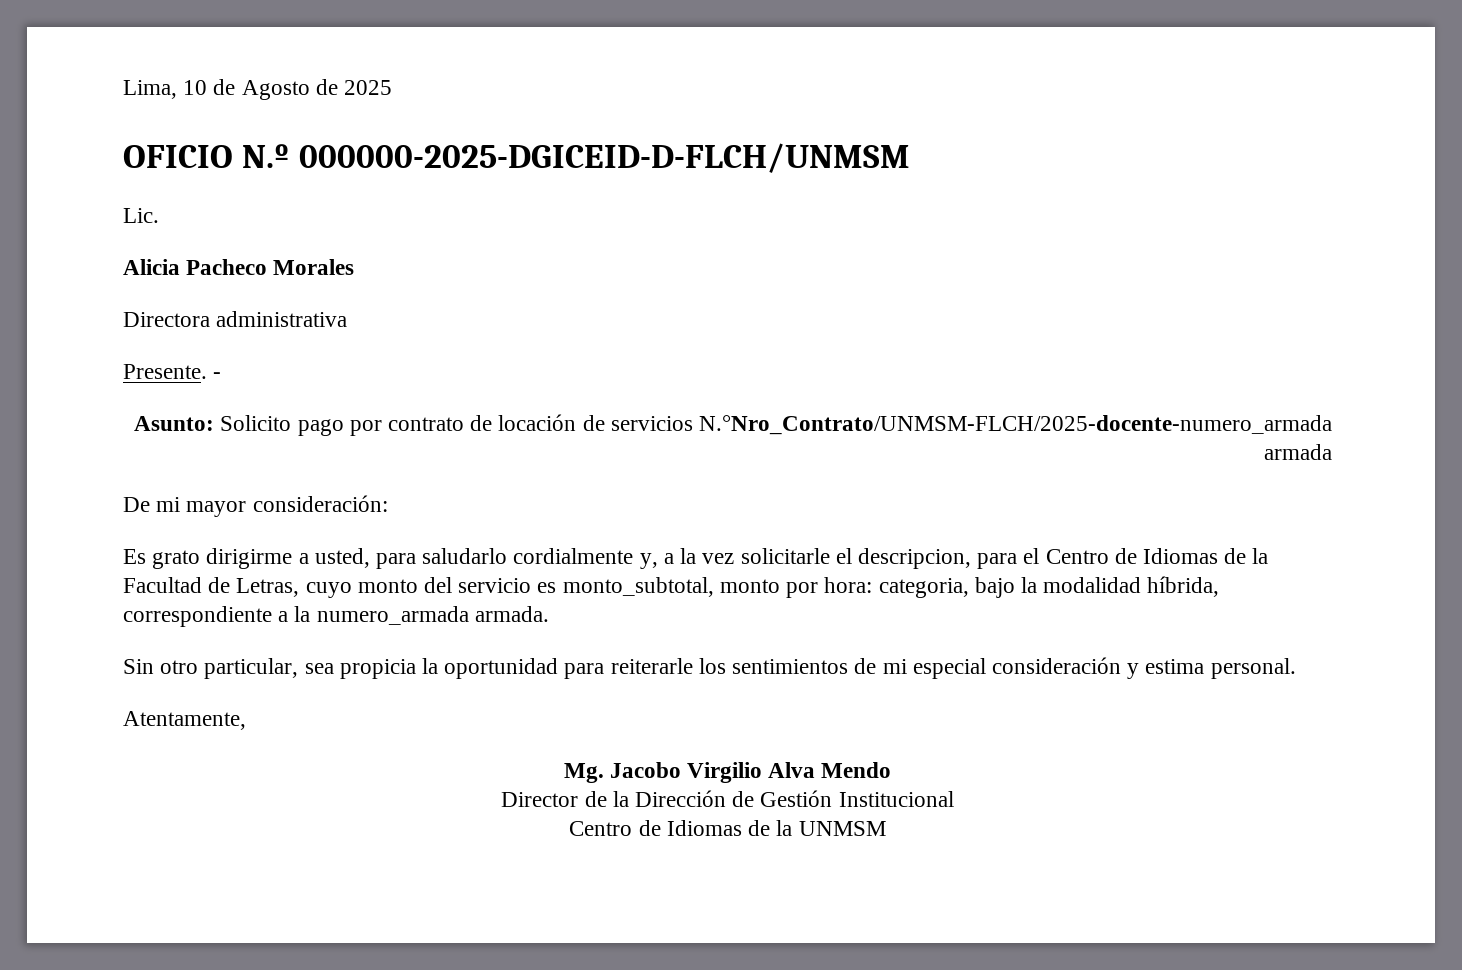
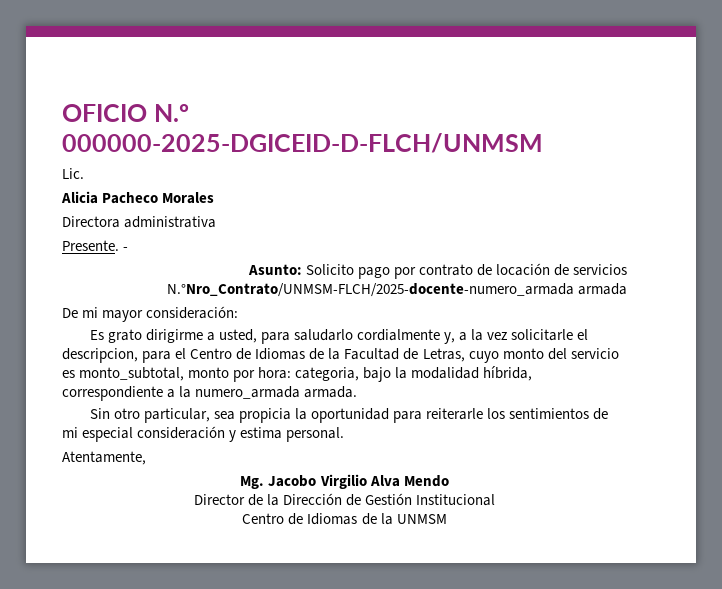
[123,79,393,100] Lima, 10 de Agosto de 2025 // -> (62, 113) none

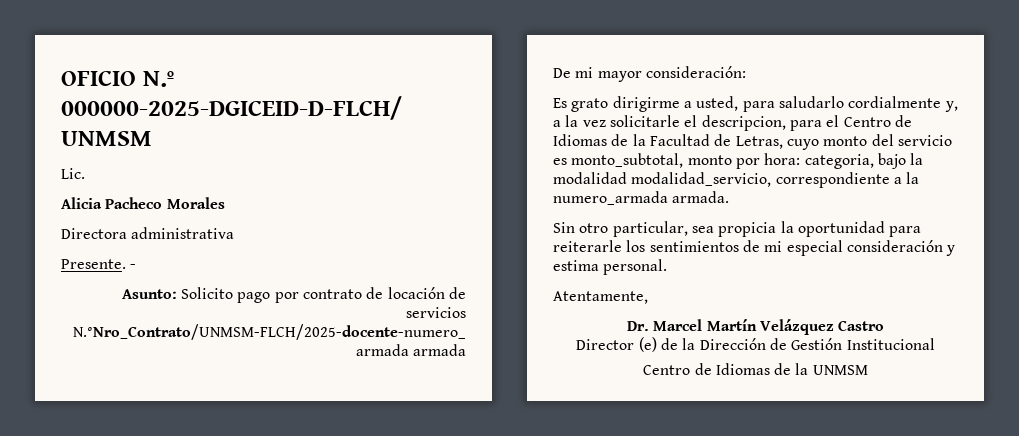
[483,366,533,381] híbrida, -> [631,172,772,187] modalidad_servicio,
[240,474,449,489] Mg. Jacobo Virgilio Alva Mendo -> [626,319,885,335] Dr. Marcel Martín Velázquez Castro
(245, 499) none -> [638,337,657,352] (e)

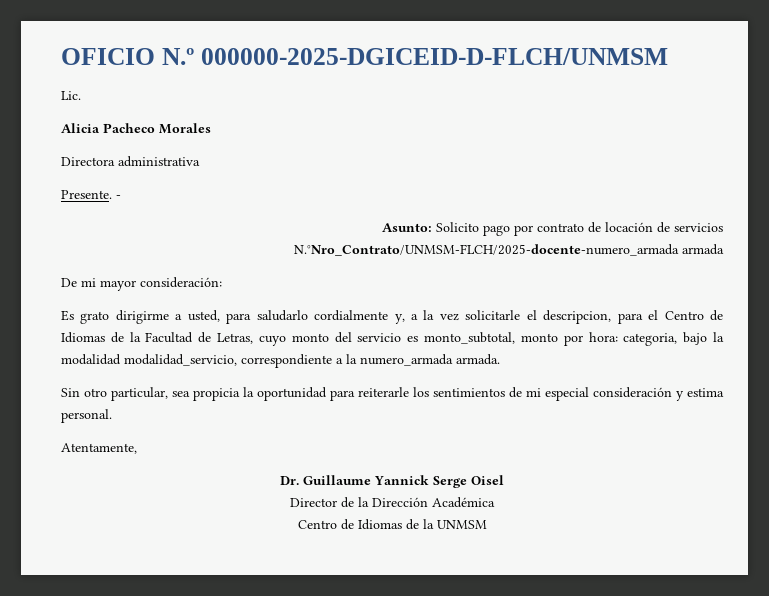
[653,319,885,335] Marcel Martín Velázquez Castro -> [303,475,504,488] Guillaume Yannick Serge Oisel
[638,337,657,352] (e) -> (337, 502) none
[769,338,935,350] de Gestión Institucional -> [432,497,495,508] Académica

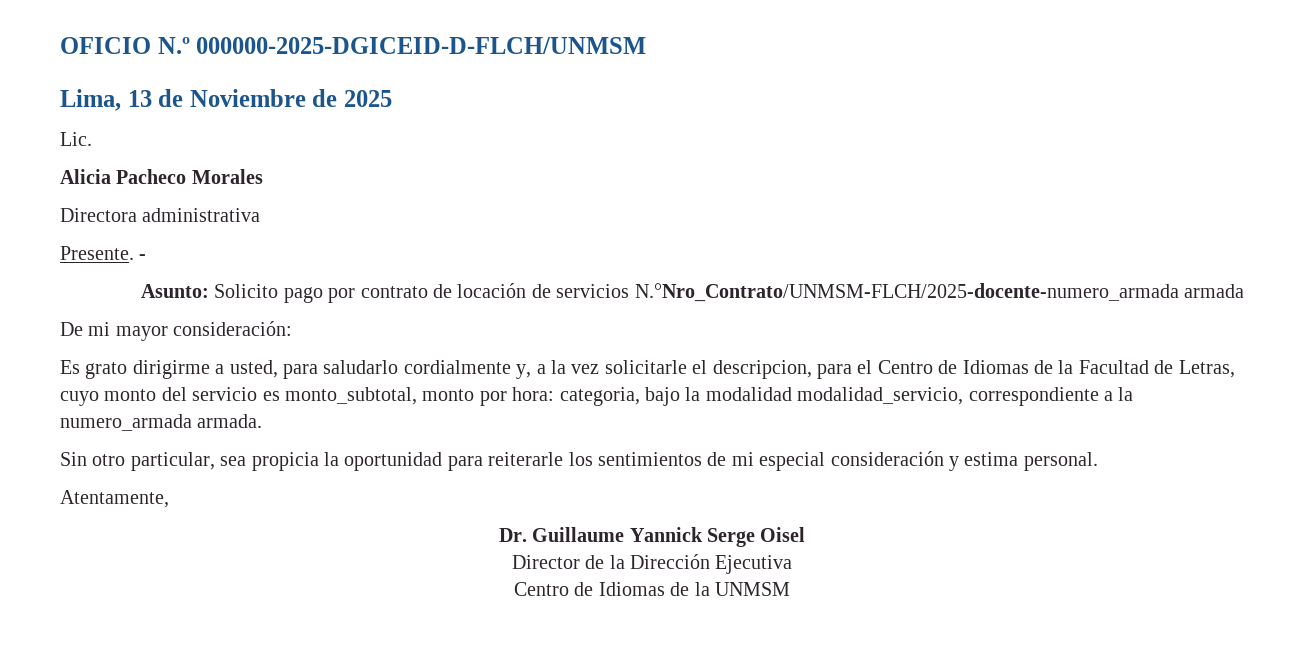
(668, 56) none -> [60,89,393,111] // Lima, 13 de Noviembre de 2025
[432,497,495,508] Académica -> [715,555,793,574] Ejecutiva

